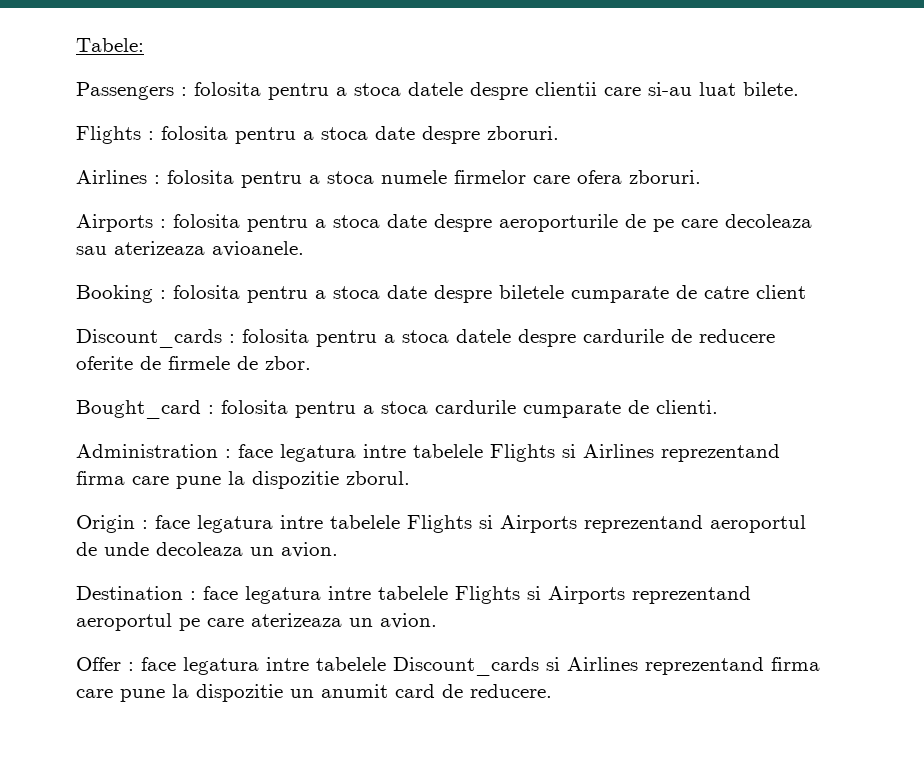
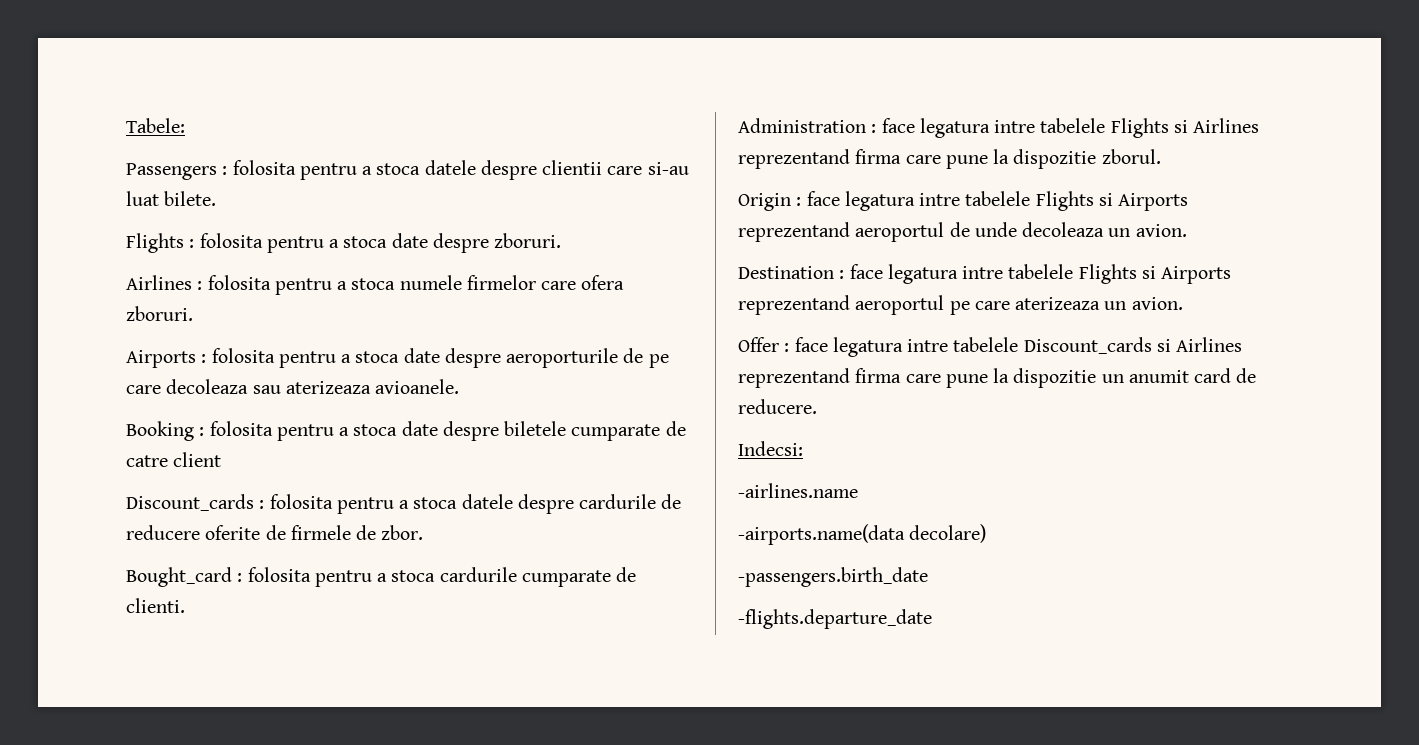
(552, 691) none -> [738,441,803,456] [738,483,858,498] [738,524,987,545] [738,567,928,587] [738,609,932,629] // Indecsi: // -airlines.name // -airports.name(data decolare) // -passengers.birth_date // -flights.departure_date

